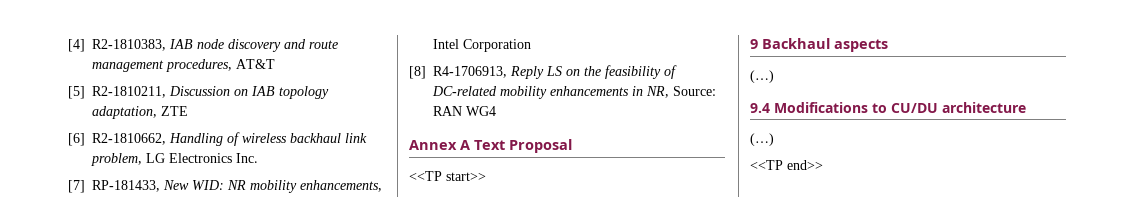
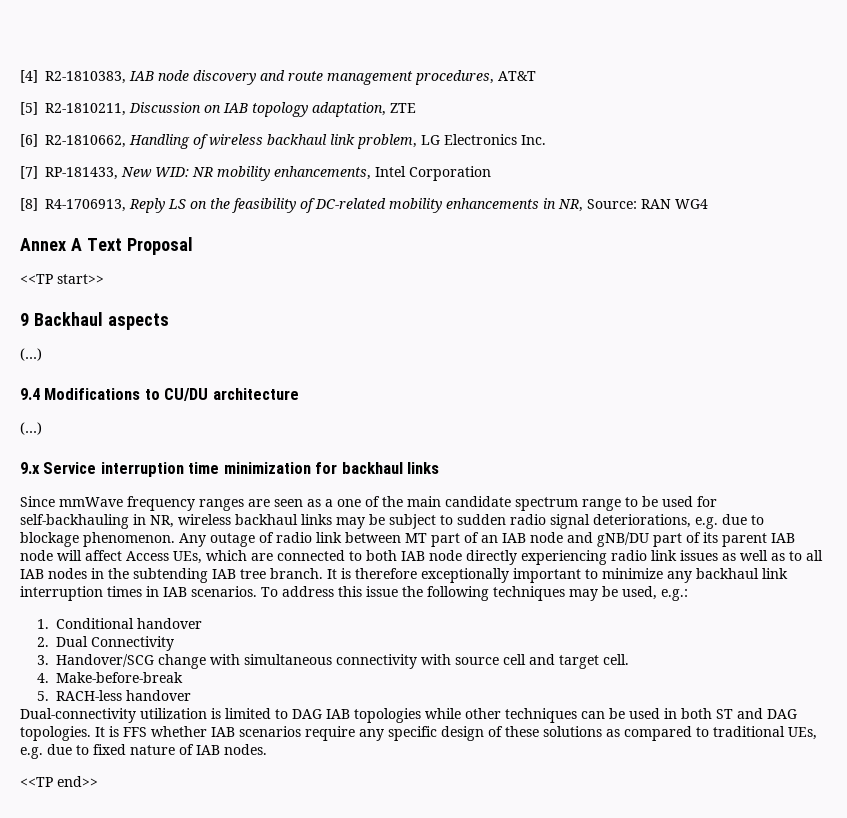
(774, 139) none -> [20,462,440,477] [20,496,717,511] [20,514,764,529] [20,532,795,547] [20,550,823,565] [20,568,788,583] [20,586,688,601] [37,618,203,629] [37,636,175,651] [37,654,630,669] [37,672,184,683] [37,690,192,701] [20,708,797,723] [20,726,817,741] [20,744,267,759] // 9.x Service interruption time minimization for backhaul links // Since mmWave frequency ranges are seen as a one of the main candidate spectrum range to be used for self-backhauling in NR, wireless backhaul links may be subject to sudden radio signal deteriorations, e.g. due to blockage phenomenon. Any outage of radio link between MT part of an IAB node and gNB/DU part of its parent IAB node will affect Access UEs, which are connected to both IAB node directly experiencing radio link issues as well as to all IAB nodes in the subtending IAB tree branch. It is therefore exceptionally important to minimize any backhaul link interruption times in IAB scenarios. To address this issue the following techniques may be used, e.g.: // 1. Conditional handover // 2. Dual Connectivity // 3. Handover/SCG change with simultaneous connectivity with source cell and target cell. // 4. Make-before-break // 5. RACH-less handover // Dual-connectivity utilization is limited to DAG IAB topologies while other techniques can be used in both ST and DAG topologies. It is FFS whether IAB scenarios require any specific design of these solutions as compared to traditional UEs, e.g. due to fixed nature of IAB nodes.

